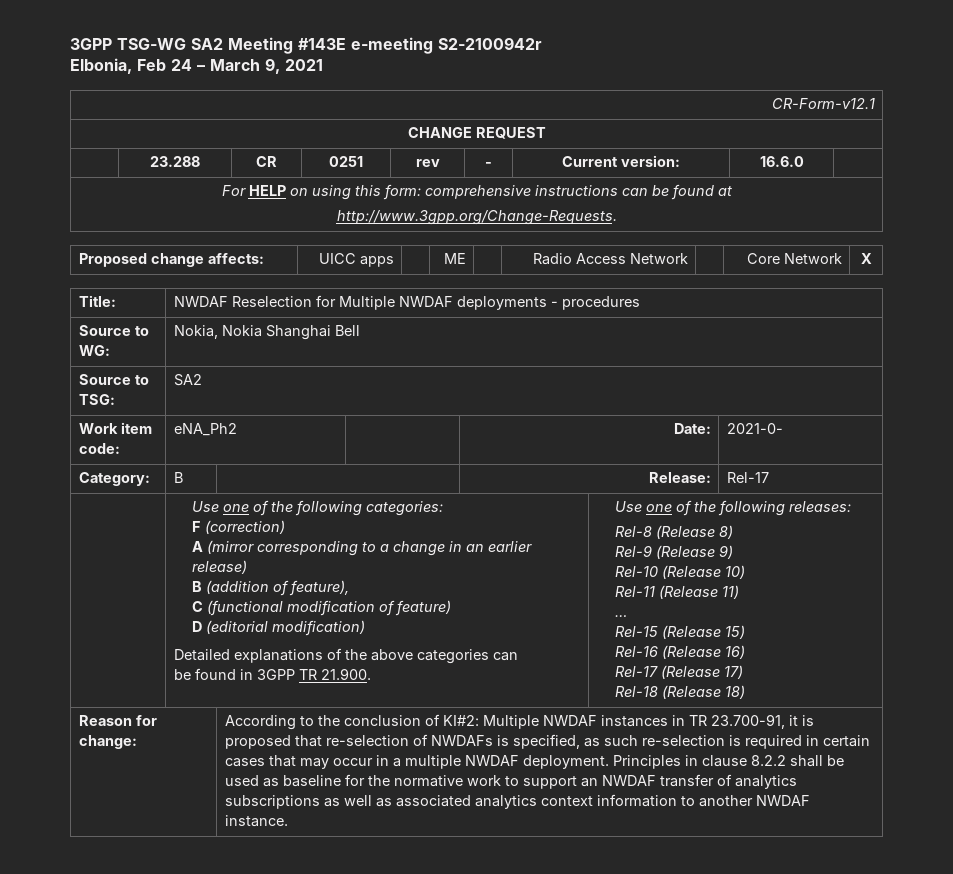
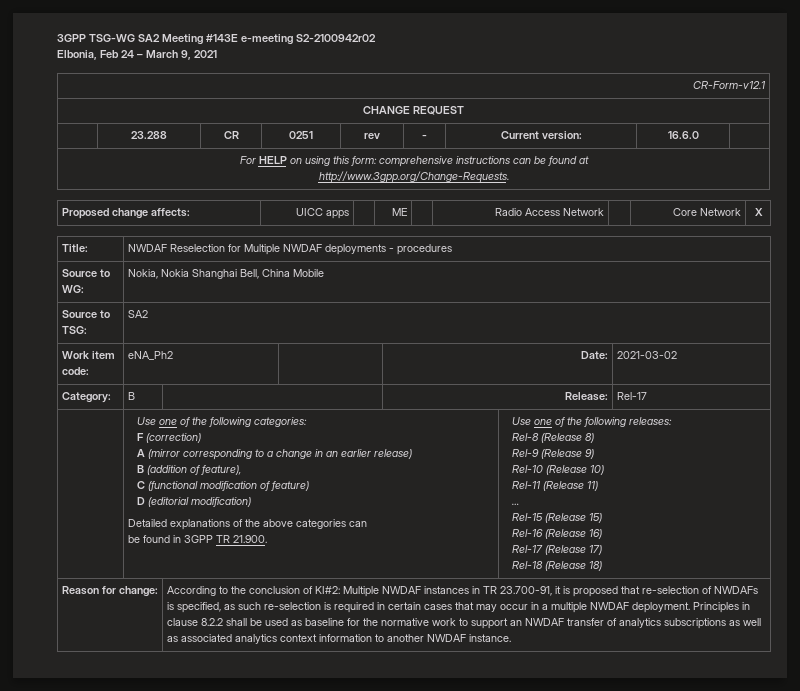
[438,37,542,50] S2-2100942r -> [296,34,376,42] S2-2100942r02
[334,325,360,336] Bell -> [239,269,324,279] Bell, China Mobile
[726,423,783,434] 2021-0- -> [616,351,677,359] 2021-03-02

